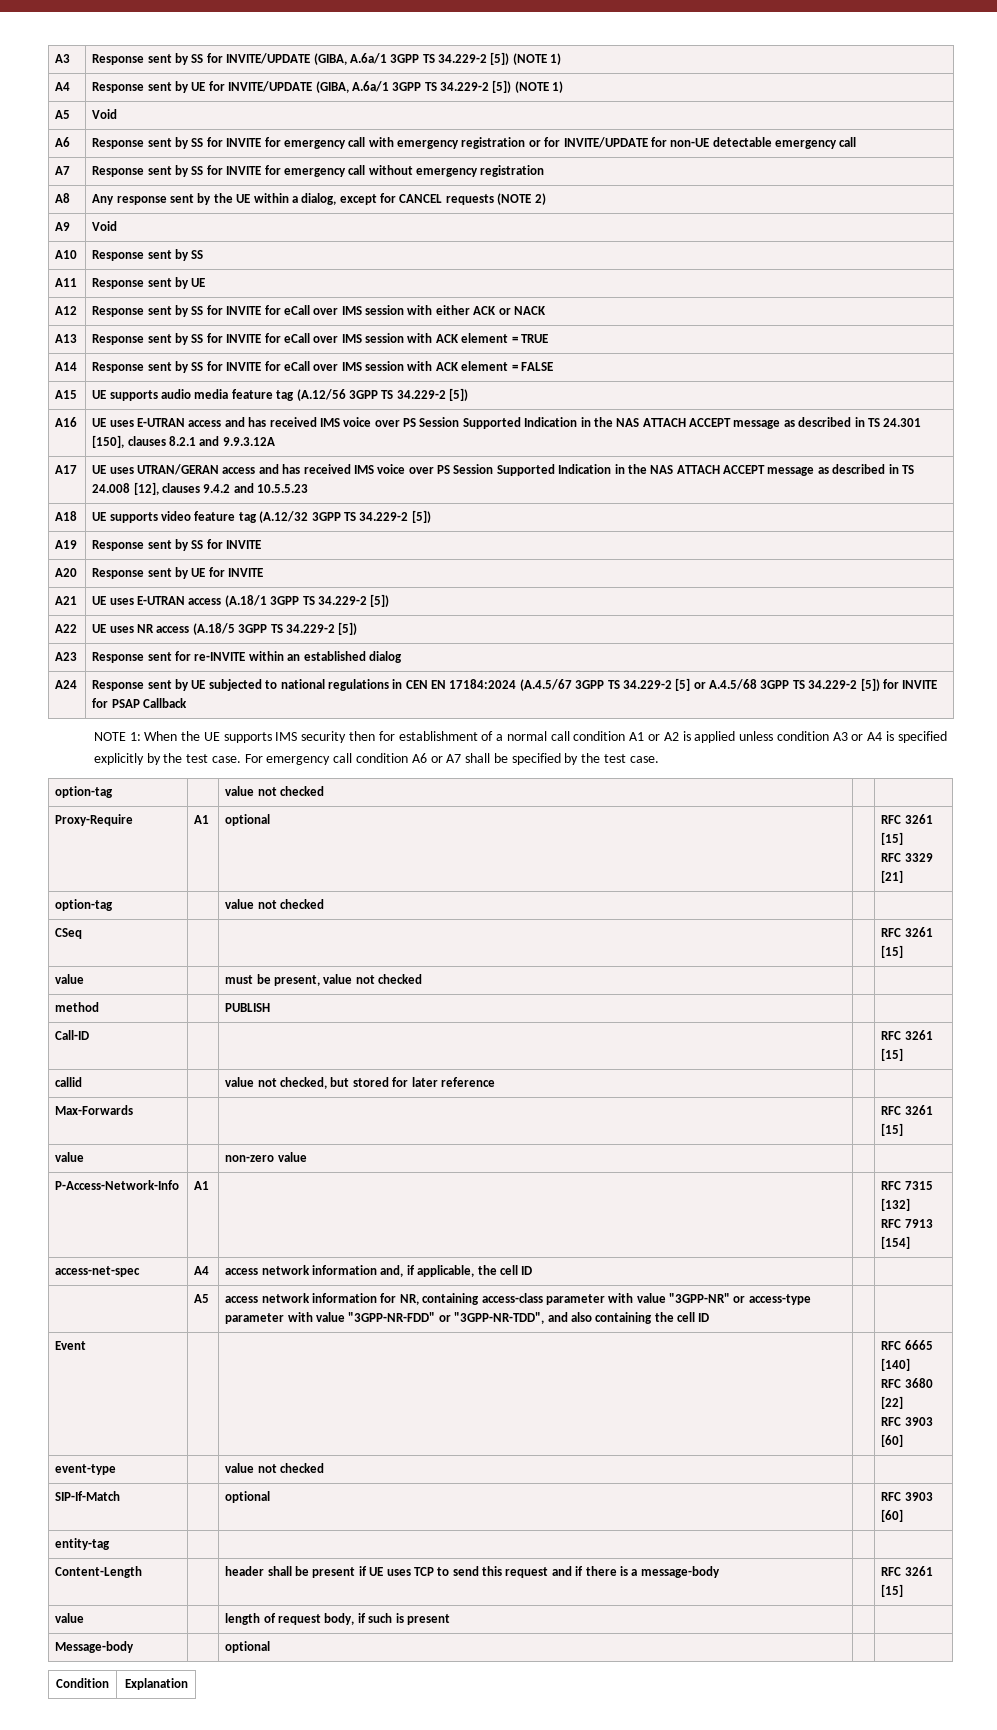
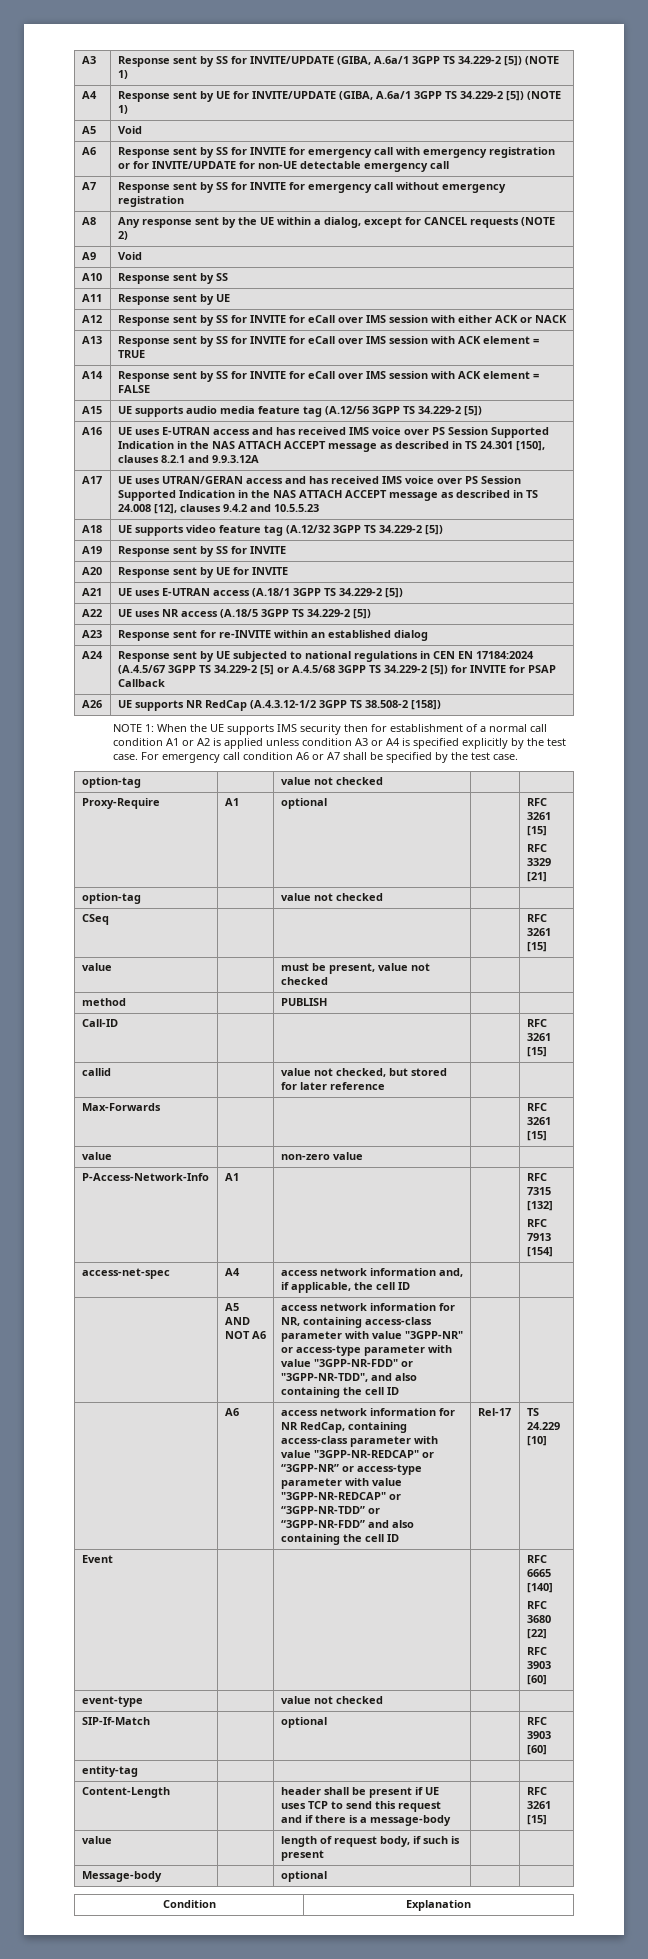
(188, 703) none -> [81,700,102,708] [117,700,441,711] // A26 | UE supports NR RedCap (A.4.3.12-1/2 3GPP TS 38.508-2 [158])
(210, 1298) none -> [224,1317,250,1325] [224,1331,266,1339] AND NOT A6
(710, 1317) none -> [224,1408,239,1416] [280,1408,455,1416] [280,1422,407,1433] [280,1436,438,1447] [280,1450,434,1458] [280,1464,422,1475] [280,1478,402,1489] [280,1492,401,1500] [280,1506,380,1514] [280,1520,414,1528] [280,1534,399,1545] [477,1408,511,1416] [526,1408,539,1416] [526,1422,560,1430] [526,1436,547,1446] // | A6 | access network information for NR RedCap, containing access-class parameter with value "3GPP-NR-REDCAP" or “3GPP-NR” or access-type parameter with value "3GPP-NR-REDCAP" or “3GPP-NR-TDD” or “3GPP-NR-FDD” and also containing the cell ID | Rel-17 | TS 24.229 [10]

